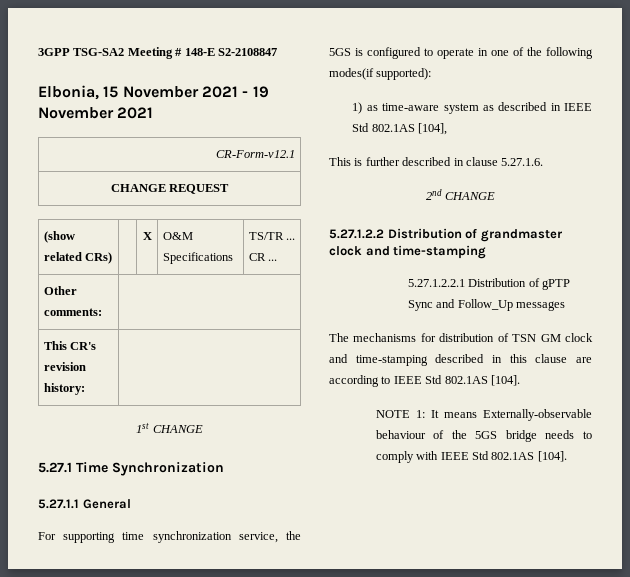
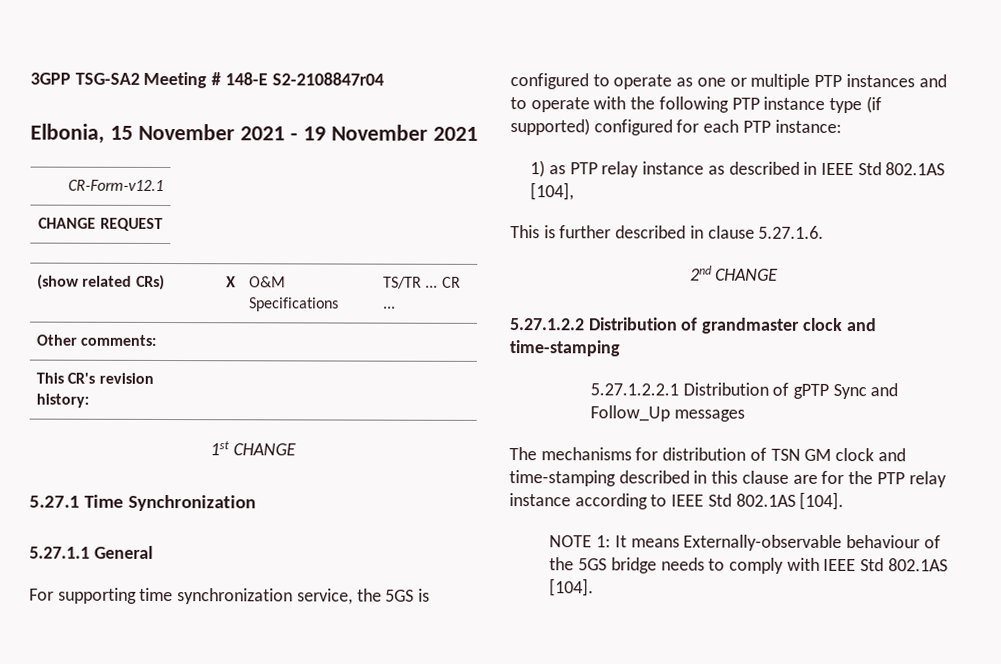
[217,48,277,56] S2-2108847 -> [271,72,384,86] S2-2108847r04
[478,47,593,59] [329,68,432,80] in one of the following modes(if supported): -> [676,73,947,90] [510,96,882,114] [510,118,842,136] as one or multiple PTP instances and to operate with the following PTP instance type (if supported) configured for each PTP instance:
[382,103,479,114] time-aware system -> [569,161,705,178] PTP relay instance
(592, 360) none -> [821,470,947,488] [509,493,571,507] for the PTP relay instance

